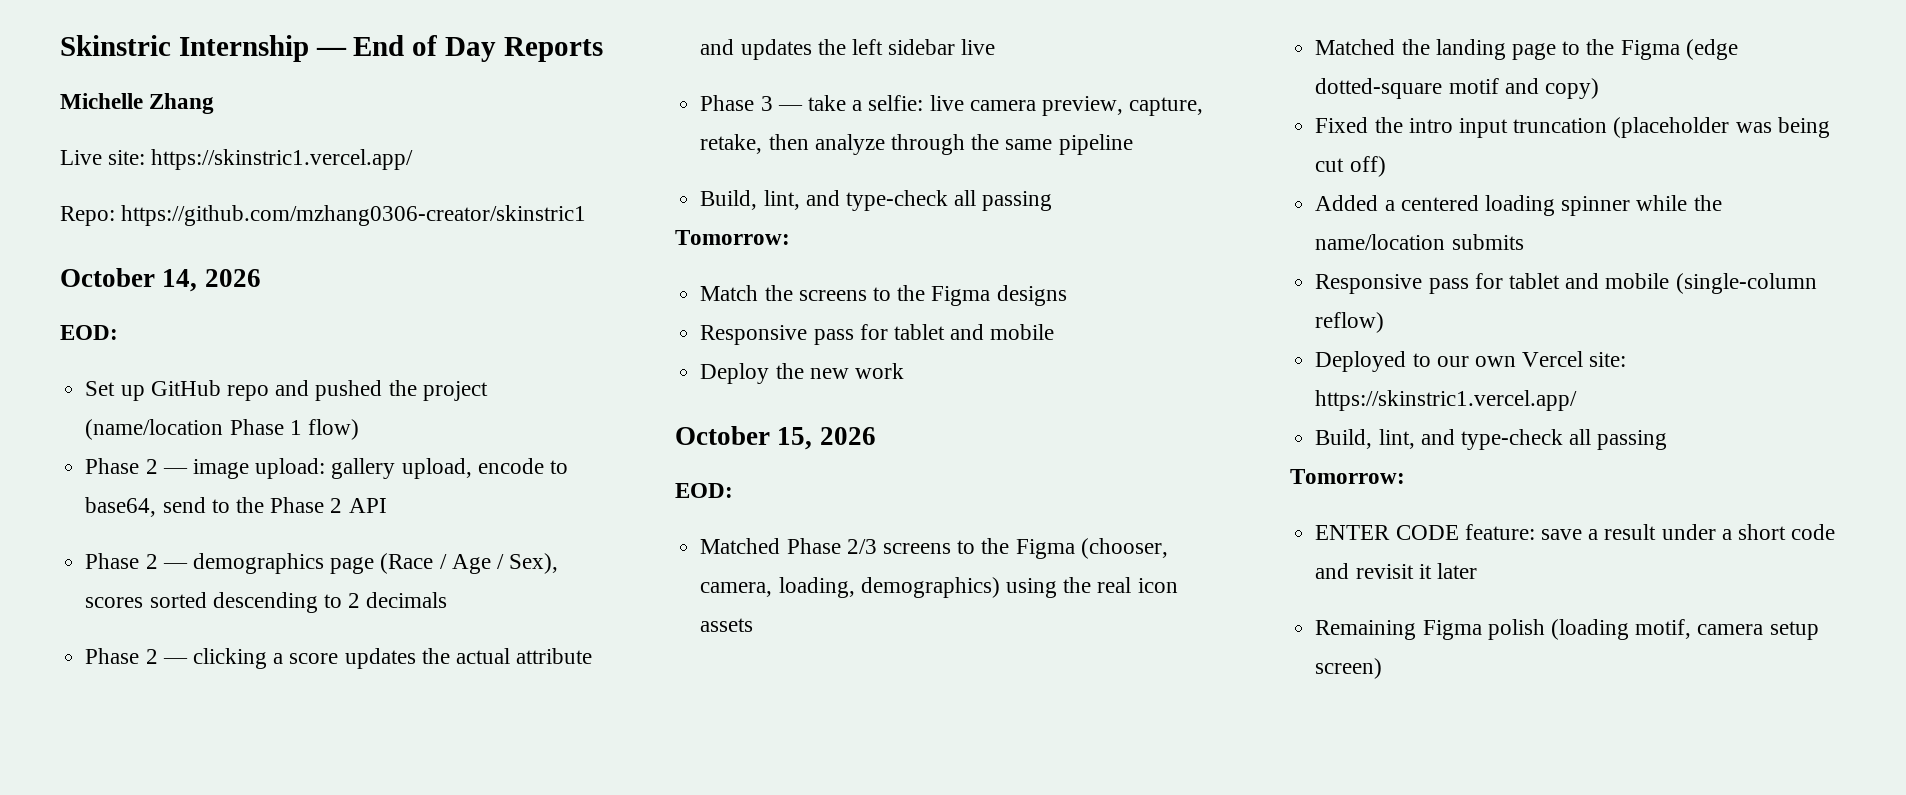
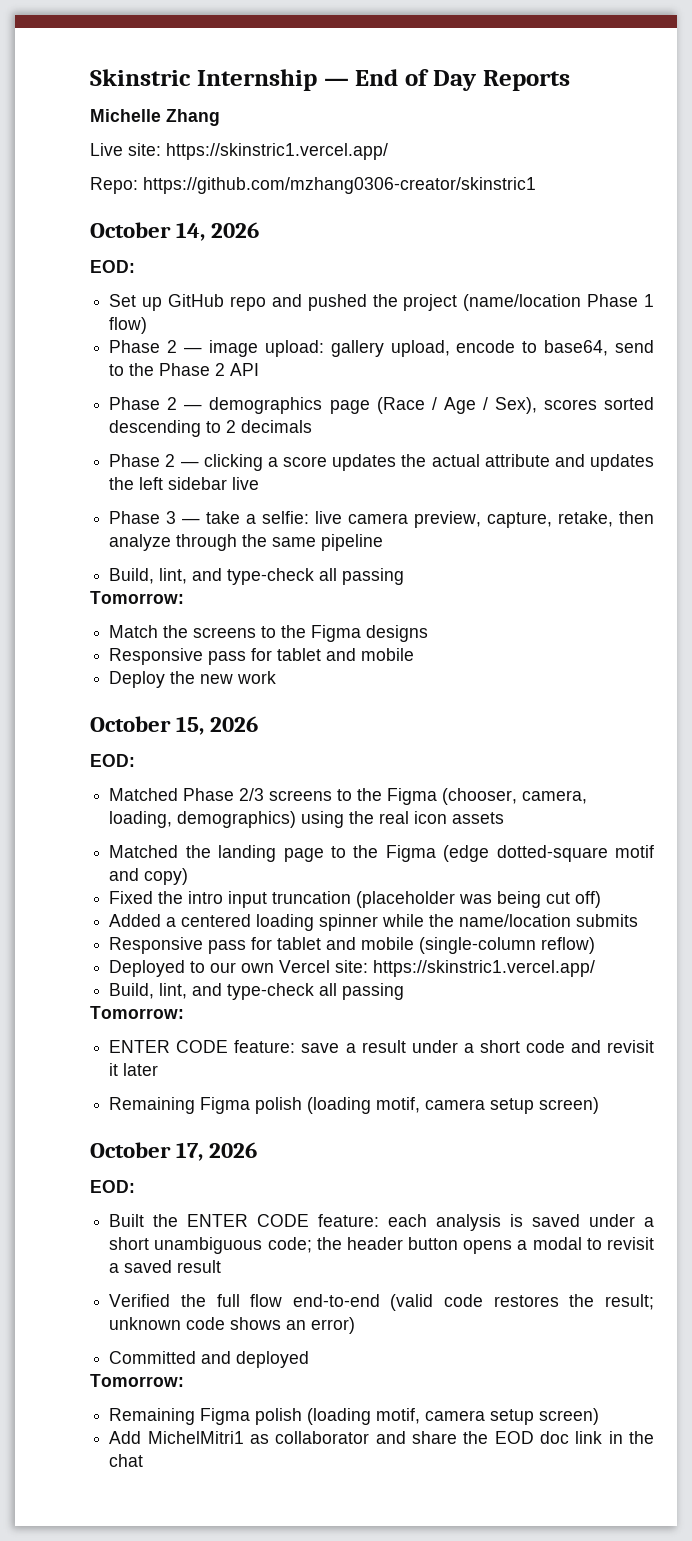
(1383, 668) none -> [90,1142,258,1161] [90,1180,135,1193] [109,1214,655,1231] [109,1237,655,1254] [109,1260,222,1273] [109,1294,655,1311] [109,1317,356,1334] [109,1351,310,1368] [90,1374,184,1387] [109,1408,600,1425] [109,1431,654,1444] [109,1454,144,1467] // October 17, 2026 // EOD: // Built the ENTER CODE feature: each analysis is saved under a short unambiguous code; the header button opens a modal to revisit a saved result // Verified the full flow end-to-end (valid code restores the result; unknown code shows an error) // Committed and deployed // Tomorrow: // Remaining Figma polish (loading motif, camera setup screen) // Add MichelMitri1 as collaborator and share the EOD doc link in the chat

